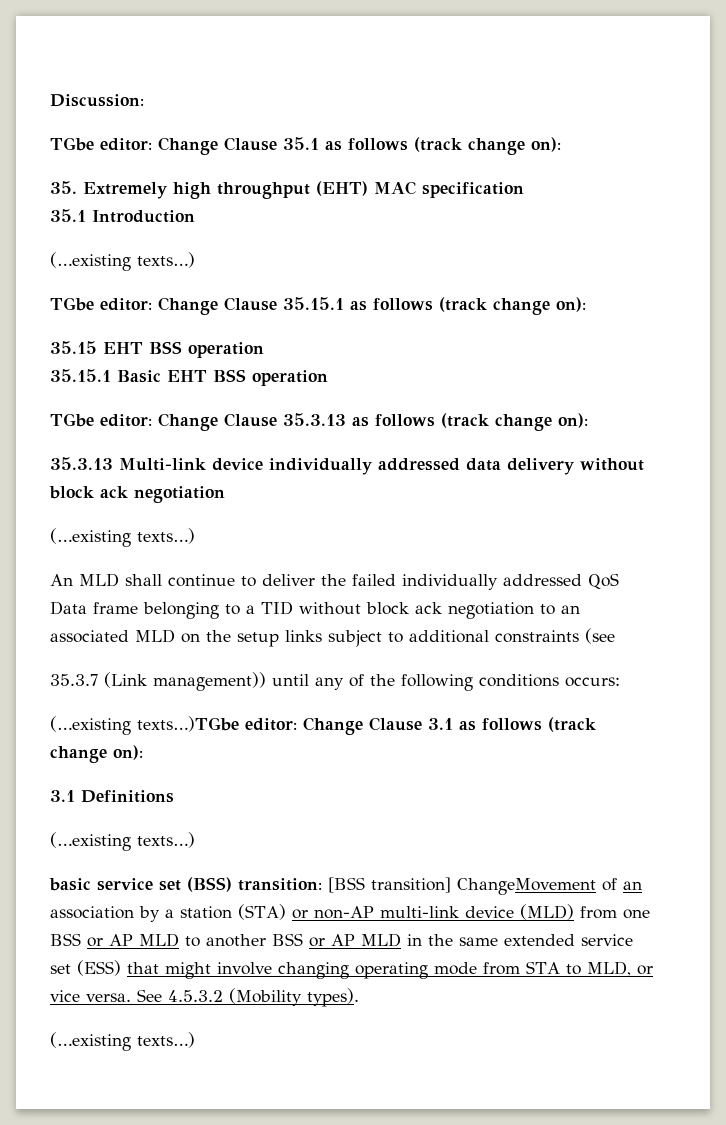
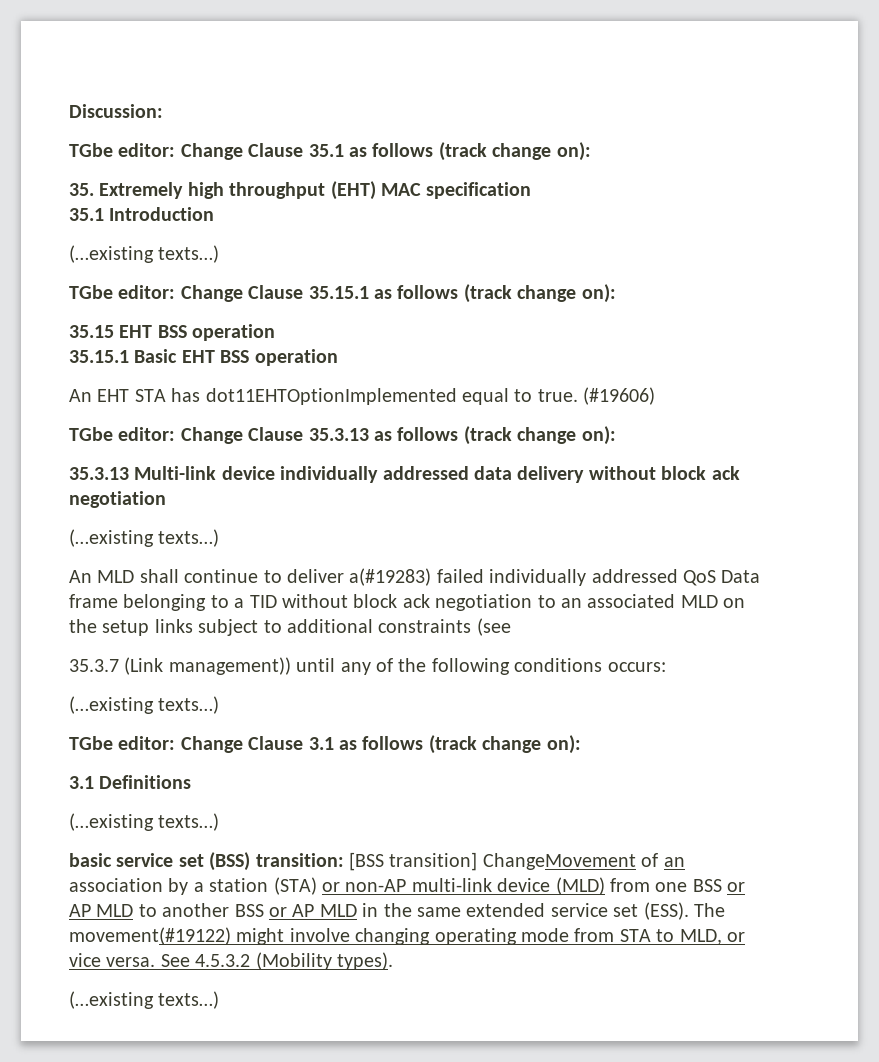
(328, 378) none -> [69,387,656,405] // An EHT STA has dot11EHTOptionImplemented equal to true. (#19606)
[321,574,346,586] the -> [349,568,432,586] a(#19283)
[137,716,239,732] texts…)TGbe -> [158,696,220,714] [69,736,113,750] texts…) // TGbe
[77,960,159,976] (ESS) that -> [643,902,725,920] [69,927,231,945] (ESS). The movement(#19122)

